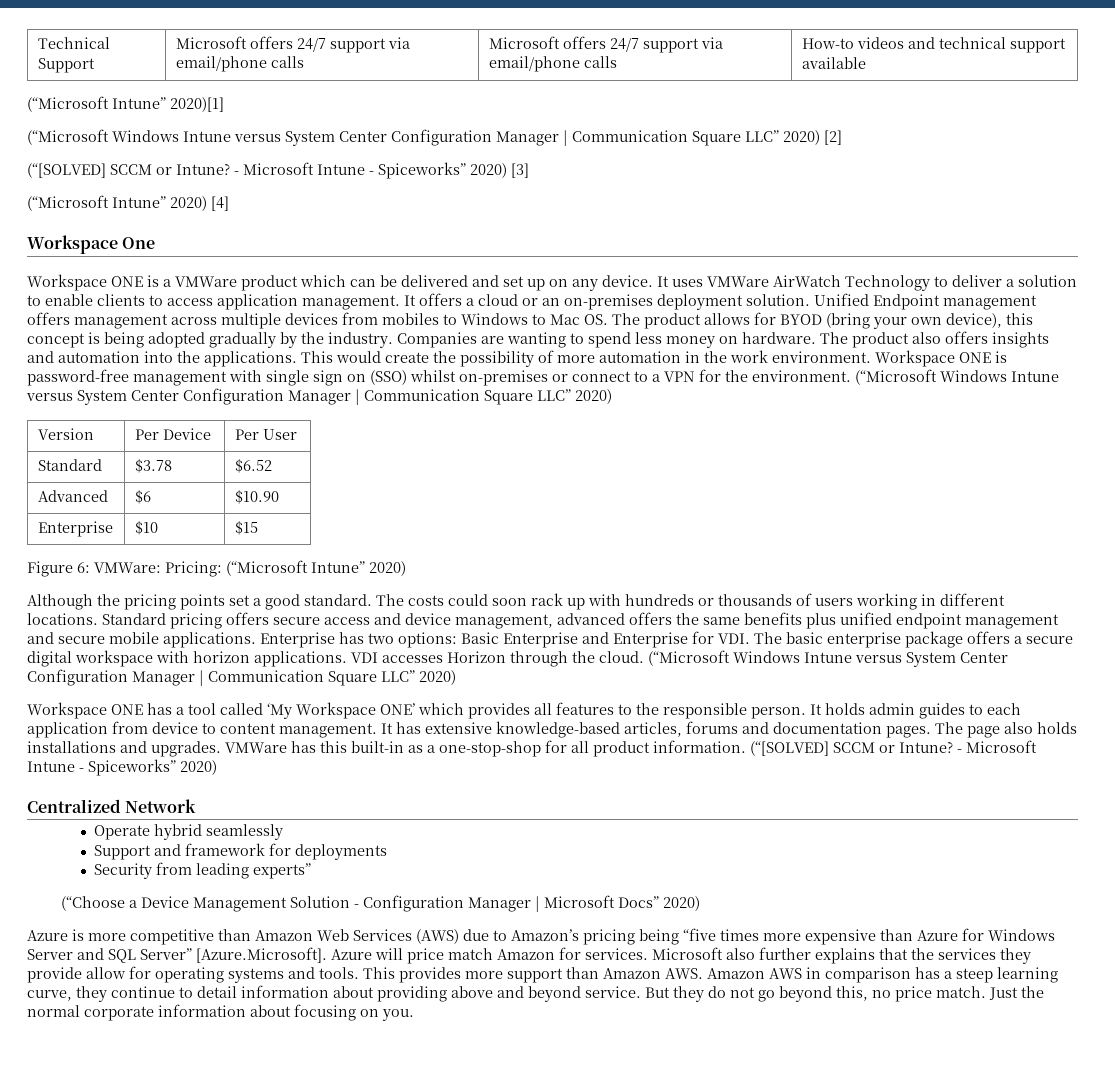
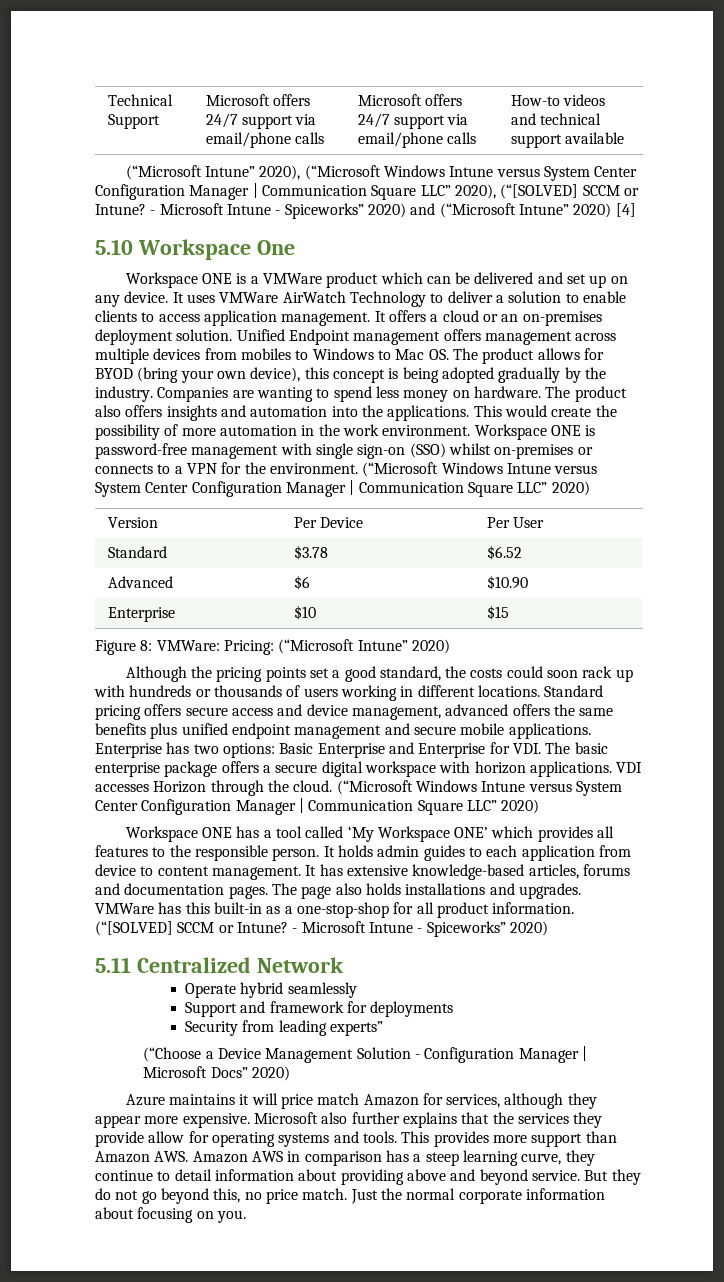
[170,97,224,112] 2020)[1] // -> [259,165,301,180] 2020),
[783,130,842,145] 2020) [2] // -> [454,184,496,199] 2020),
[511,163,529,178] [3] // -> [410,203,436,215] and
(229, 203) none -> [95,239,133,255] 5.10
[313,370,366,386] sign on -> [357,444,406,459] sign-on
[572,371,631,382] connect -> [95,464,153,474] connects
[77,562,90,573] 6: -> [140,640,153,651] 8:
[304,594,404,606] standard. The -> [379,666,467,681] standard, the
(217, 767) none -> [95,957,131,973] 5.11
[72,928,1055,945] [27,947,372,963] is more competitive than Amazon Web Services (AWS) due to Amazon’s pricing being “five times more expensive than Azure for Windows Server and SQL Server” [Azure.Microsoft]. Azure -> [168,1094,250,1105] maintains it
[585,948,648,960] services. -> [446,1093,597,1109] [95,1113,250,1128] services, although they appear more expensive.

